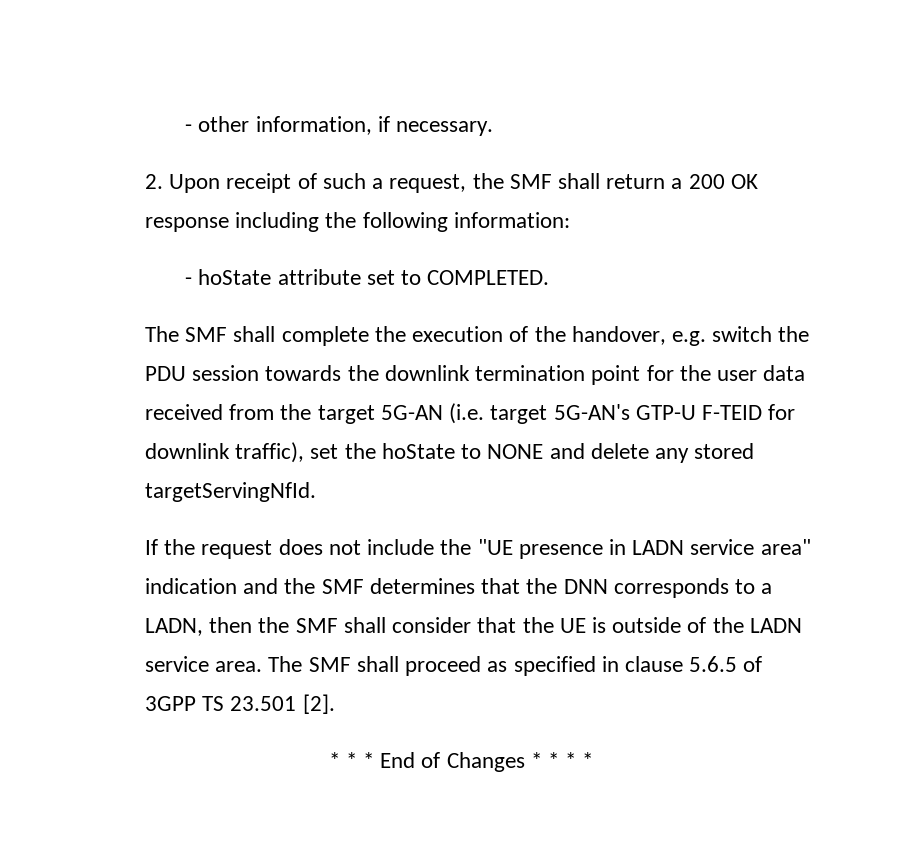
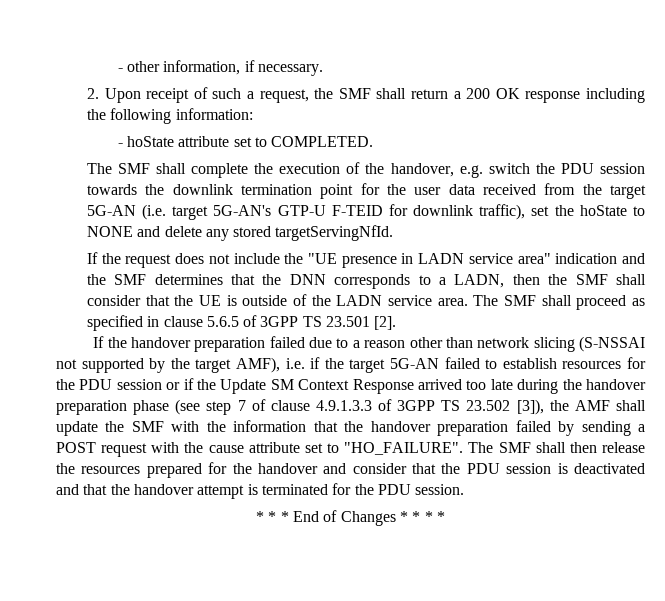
(335, 704) none -> [93,336,646,352] [56,357,647,373] [56,378,646,394] [56,399,646,415] [56,420,645,436] [56,442,645,457] [56,462,645,478] [56,483,465,499] // If the handover preparation failed due to a reason other than network slicing (S-NSSAI not supported by the target AMF), i.e. if the target 5G-AN failed to establish resources for the PDU session or if the Update SM Context Response arrived too late during the handover preparation phase (see step 7 of clause 4.9.1.3.3 of 3GPP TS 23.502 [3]), the AMF shall update the SMF with the information that the handover preparation failed by sending a POST request with the cause attribute set to "HO_FAILURE". The SMF shall then release the resources prepared for the handover and consider that the PDU session is deactivated and that the handover attempt is terminated for the PDU session.

